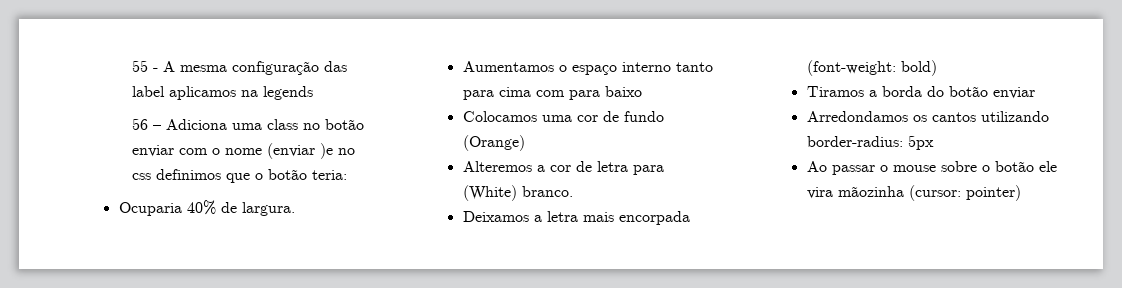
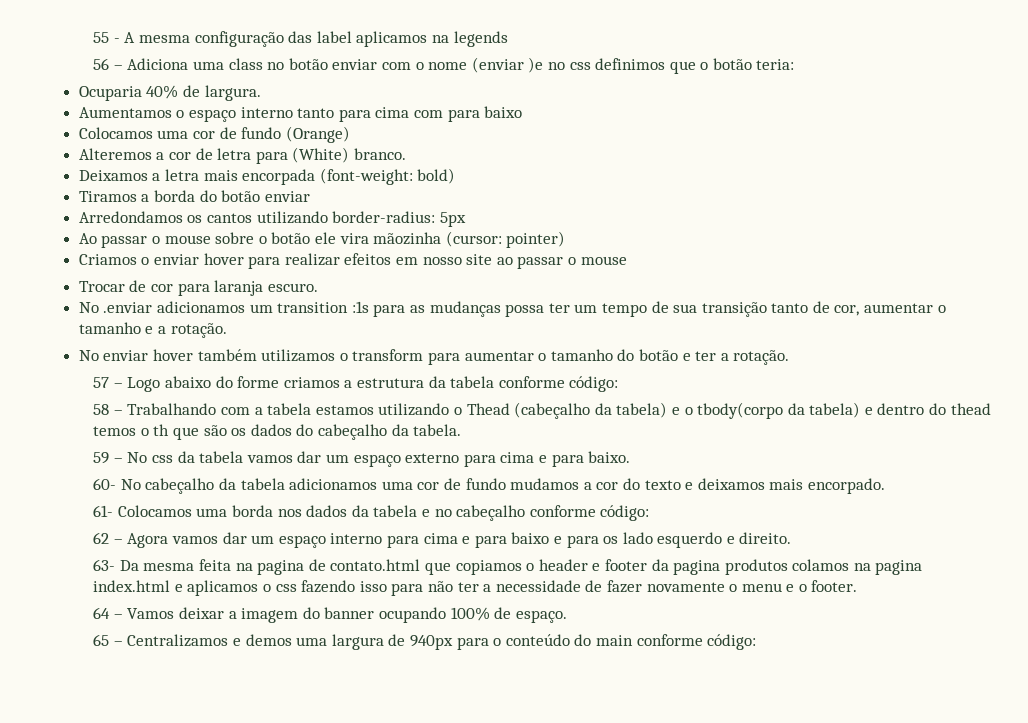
(1021, 193) none -> [78,253,627,269] [78,280,318,296] [78,301,946,317] [78,322,227,338] [78,349,790,365] [93,376,619,392] [93,402,991,419] [93,424,462,440] [93,451,631,467] [93,478,885,494] [93,505,650,521] [93,532,792,548] [93,559,923,575] [93,580,858,596] [93,607,567,623] [93,634,757,650] // Criamos o enviar hover para realizar efeitos em nosso site ao passar o mouse // Trocar de cor para laranja escuro. // No .enviar adicionamos um transition :1s para as mudanças possa ter um tempo de sua transição tanto de cor, aumentar o tamanho e a rotação. // No enviar hover também utilizamos o transform para aumentar o tamanho do botão e ter a rotação. // 57 – Logo abaixo do forme criamos a estrutura da tabela conforme código: // 58 – Trabalhando com a tabela estamos utilizando o Thead (cabeçalho da tabela) e o tbody(corpo da tabela) e dentro do thead temos o th que são os dados do cabeçalho da tabela. // 59 – No css da tabela vamos dar um espaço externo para cima e para baixo. // 60- No cabeçalho da tabela adicionamos uma cor de fundo mudamos a cor do texto e deixamos mais encorpado. // 61- Colocamos uma borda nos dados da tabela e no cabeçalho conforme código: // 62 – Agora vamos dar um espaço interno para cima e para baixo e para os lado esquerdo e direito. // 63- Da mesma feita na pagina de contato.html que copiamos o header e footer da pagina produtos colamos na pagina index.html e aplicamos o css fazendo isso para não ter a necessidade de fazer novamente o menu e o footer. // 64 – Vamos deixar a imagem do banner ocupando 100% de espaço. // 65 – Centralizamos e demos uma largura de 940px para o conteúdo do main conforme código:

